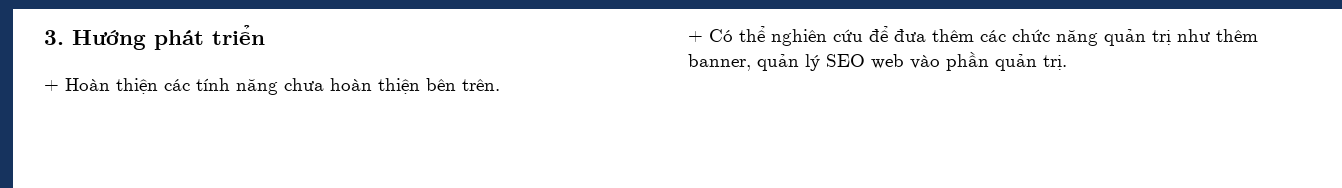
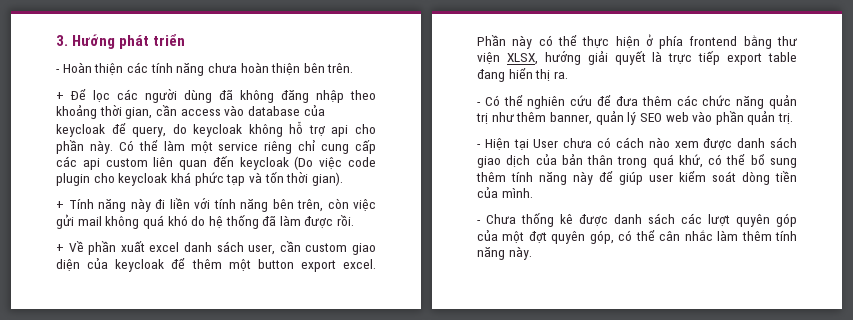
[44,80,59,91] + -> [56,69,60,73] -
(703, 36) none -> [70,88,376,103] [56,105,325,119] [56,121,376,137] [56,139,376,154] [56,156,376,170] [56,172,343,186] [56,198,376,212] [56,214,355,229] [56,241,376,255] [56,257,376,272] [477,34,797,49] [477,51,797,65] [477,67,568,82] [477,102,481,106] Để lọc các người dùng đã không đăng nhập theo khoảng thời gian, cần access vào database của keycloak để query, do keycloak không hỗ trợ api cho phần này. Có thể làm một service riêng chỉ cung cấp các api custom liên quan đến keycloak (Do việc code plugin cho keycloak khá phức tạp và tốn thời gian). // + Tính năng này đi liền với tính năng bên trên, còn việc gửi mail không quá khó do hệ thống đã làm được rồi. // + Về phần xuất excel danh sách user, cần custom giao diện của keycloak để thêm một button export excel. Phần này có thể thực hiện ở phía frontend bằng thư viện XLSX, hướng giải quyết là trực tiếp export table đang hiển thị ra. // -
(1067, 62) none -> [477,137,797,150] [477,153,797,168] [476,170,797,185] [477,187,533,198] [477,213,797,227] [477,229,797,244] [477,246,532,260] // - Hiện tại User chưa có cách nào xem được danh sách giao dịch của bản thân trong quá khứ, có thể bổ sung thêm tính năng này để giúp user kiểm soát dòng tiền của mình. // - Chưa thống kê được danh sách các lượt quyên góp của một đợt quyên góp, có thể cân nhắc làm thêm tính năng này.

